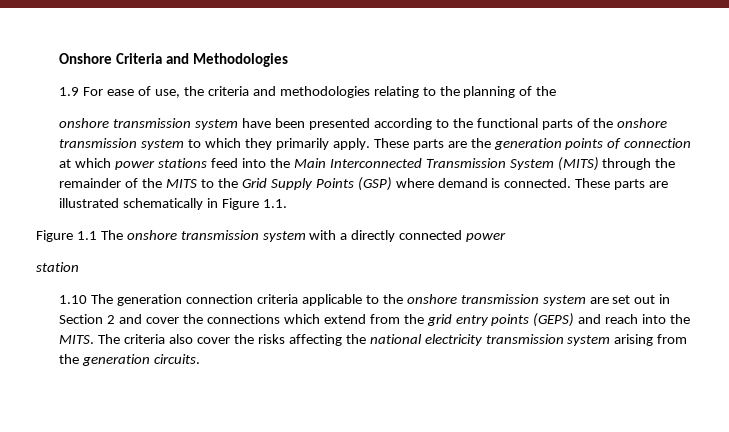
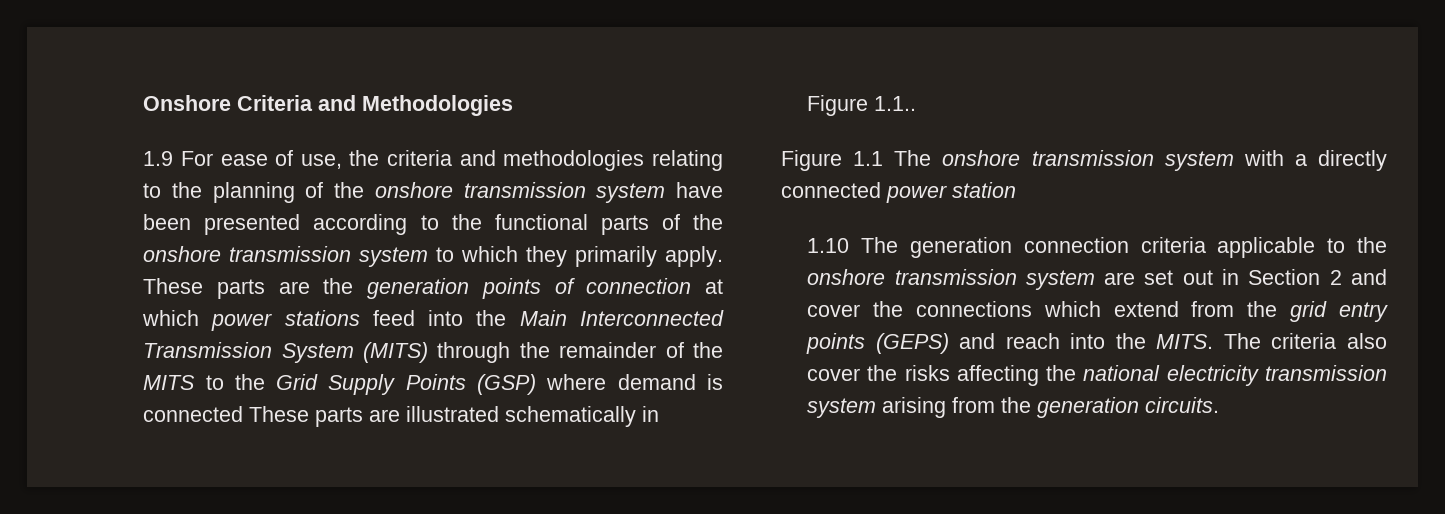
(557, 91) // -> (365, 190) none
[504,178,572,188] connected. -> [143,406,244,422] connected
[263,199,288,208] 1.1. -> [874,96,917,111] 1.1..
(507, 237) // -> (947, 194) none

